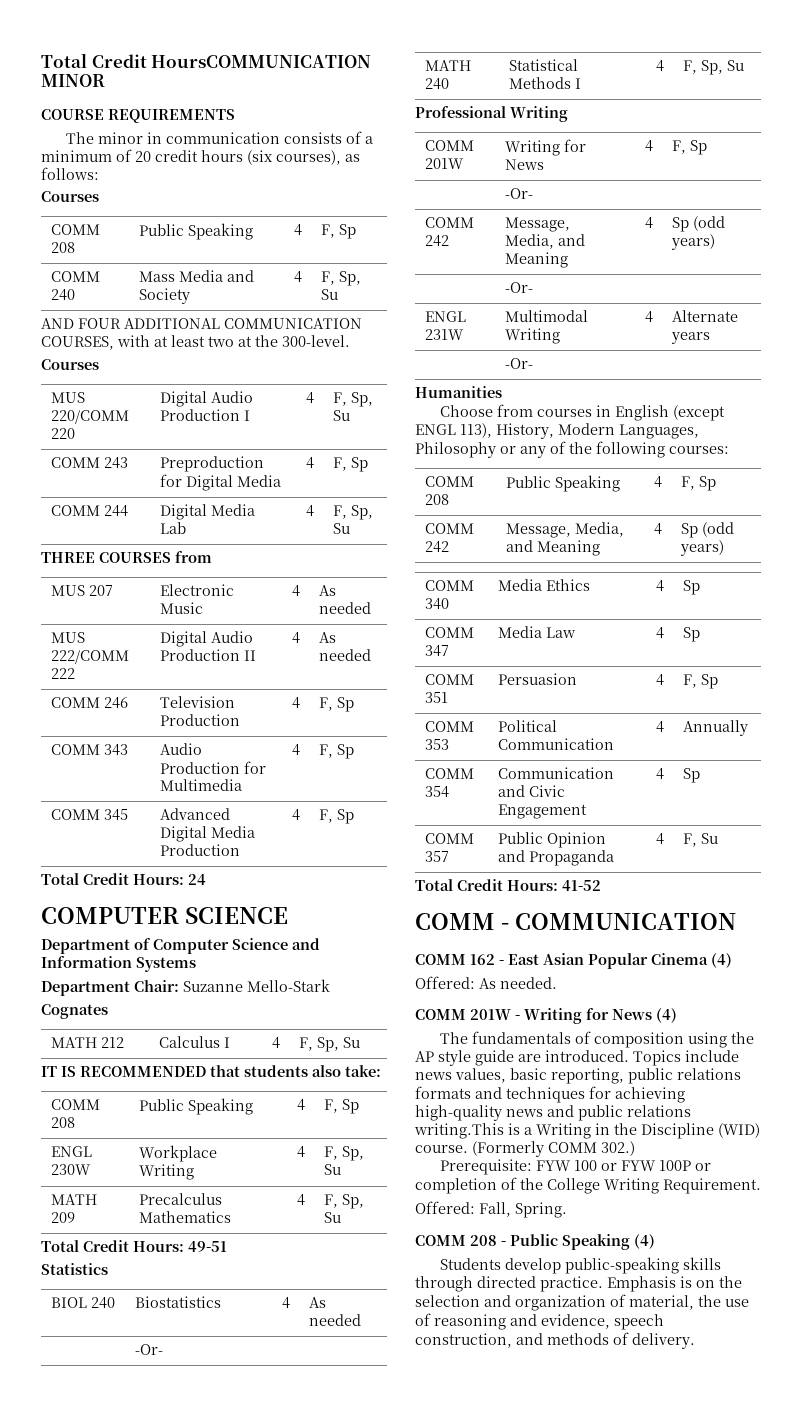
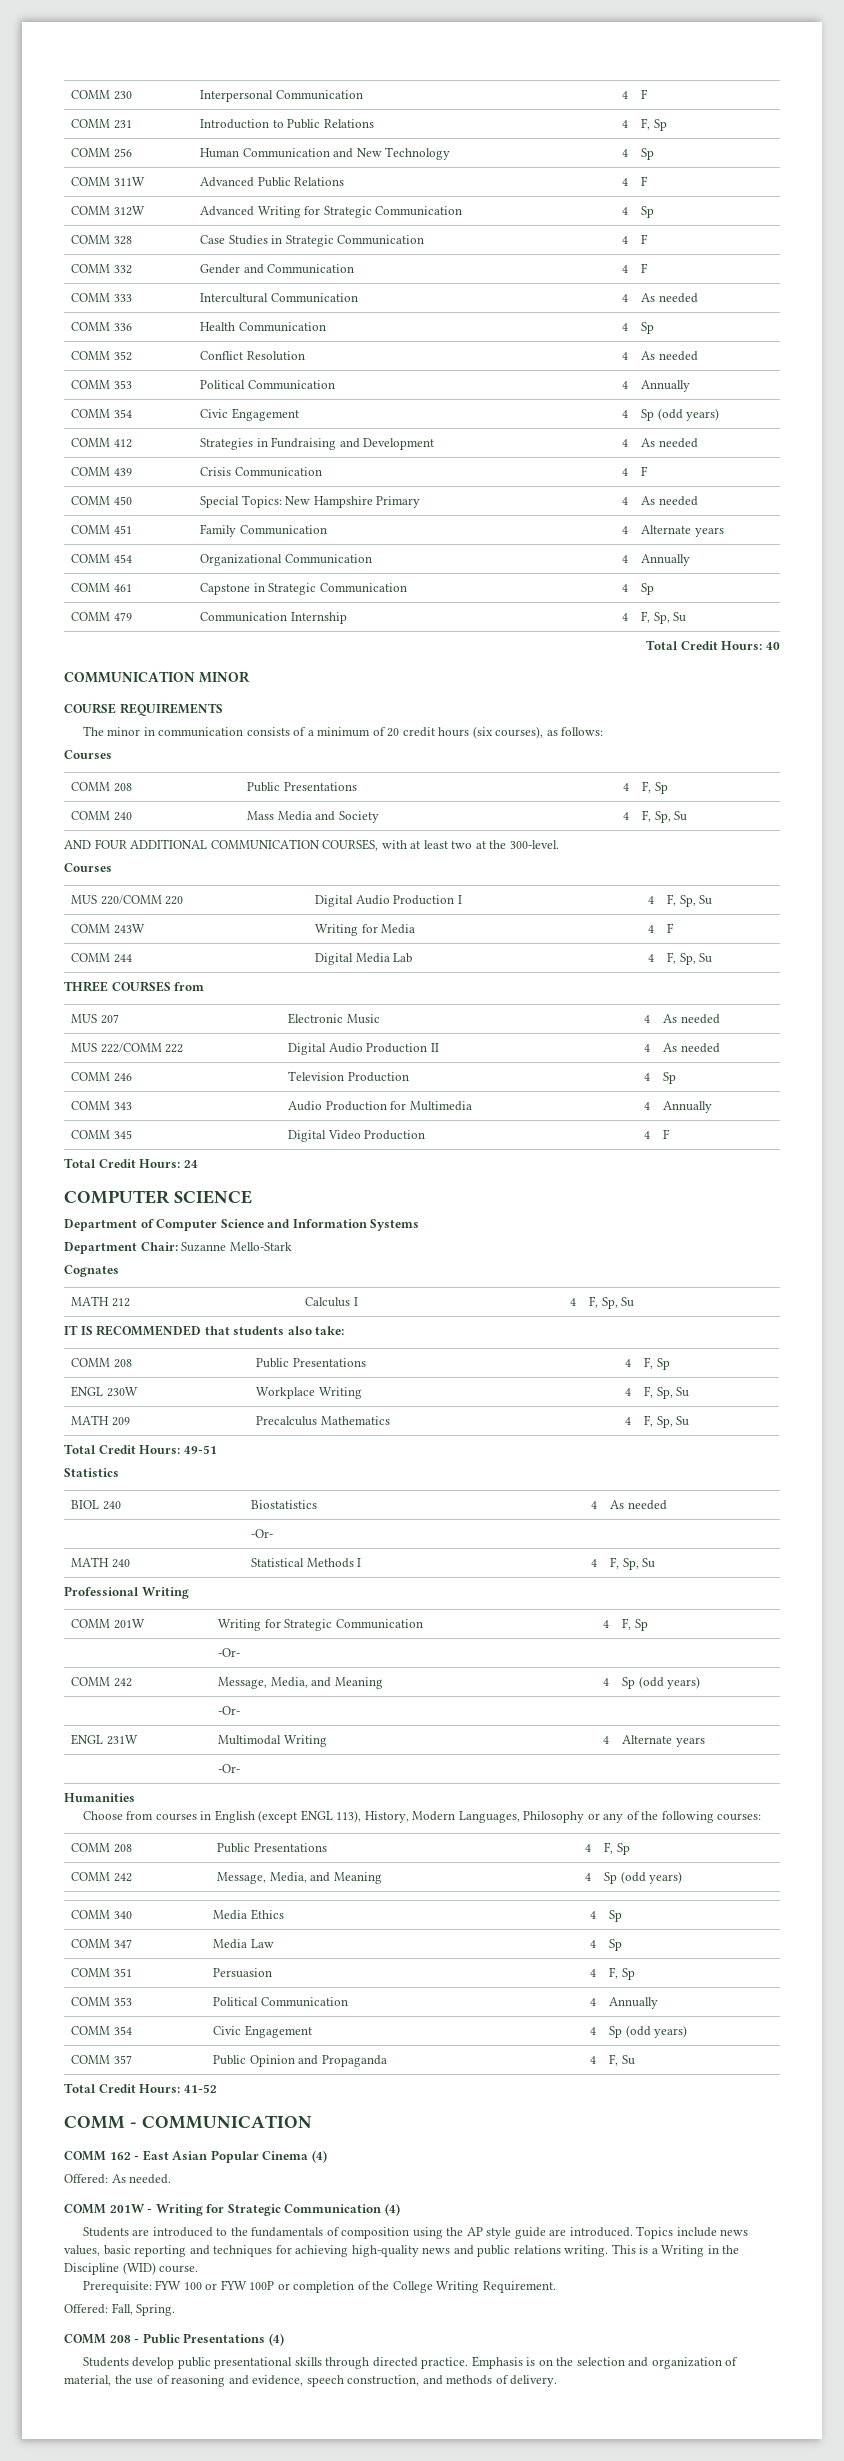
[41,53,372,68] Total Credit HoursCOMMUNICATION -> [71,90,132,100] [200,90,363,102] [621,91,628,99] [641,89,649,99] [71,119,132,129] [200,119,374,129] [621,120,628,128] [641,118,667,131] [71,148,132,158] [200,147,451,160] [621,149,628,157] [641,148,655,160] [71,177,145,186] [200,177,345,187] [621,178,628,186] [641,176,649,186] [71,206,145,216] [200,206,463,218] [621,207,628,215] [641,206,655,218] [71,235,132,245] [200,235,425,247] [621,236,628,244] [641,234,649,244] [71,264,132,274] [200,264,355,274] [621,265,628,273] [641,263,649,273] [71,293,132,302] [200,293,358,303] [621,294,628,302] [641,293,698,303] [71,322,132,331] [200,322,326,332] [621,323,628,331] [641,322,655,334] [71,351,132,361] [200,351,305,361] [621,352,628,360] [641,351,698,361] [71,380,132,389] [200,380,335,390] [621,381,628,389] [641,380,691,392] [71,409,132,418] [200,408,299,421] [621,410,628,418] [641,408,720,421] [71,438,132,448] [200,437,435,450] [621,439,628,447] [641,438,698,448] [71,467,132,476] [200,467,322,477] [621,468,628,476] [641,466,649,476] [71,496,132,505] [200,495,421,508] [621,497,628,505] [641,496,698,506] [71,525,132,534] [200,524,327,537] [621,526,628,534] [641,525,724,537] [71,554,132,563] [200,554,372,566] [621,555,628,563] [641,554,691,566] [71,583,132,592] [200,583,407,595] [621,584,628,592] [641,583,655,595] [71,612,132,621] [200,612,347,624] [621,613,628,621] [641,611,687,624] [646,640,780,650] [64,671,195,683] COMM 230 | Interpersonal Communication | 4 | F // COMM 231 | Introduction to Public Relations | 4 | F, Sp // COMM 256 | Human Communication and New Technology | 4 | Sp // COMM 311W | Advanced Public Relations | 4 | F // COMM 312W | Advanced Writing for Strategic Communication | 4 | Sp // COMM 328 | Case Studies in Strategic Communication | 4 | F // COMM 332 | Gender and Communication | 4 | F // COMM 333 | Intercultural Communication | 4 | As needed // COMM 336 | Health Communication | 4 | Sp // COMM 352 | Conflict Resolution | 4 | As needed // COMM 353 | Political Communication | 4 | Annually // COMM 354 | Civic Engagement | 4 | Sp (odd years) // COMM 412 | Strategies in Fundraising and Development | 4 | As needed // COMM 439 | Crisis Communication | 4 | F // COMM 450 | Special Topics: New Hampshire Primary | 4 | As needed // COMM 451 | Family Communication | 4 | Alternate years // COMM 454 | Organizational Communication | 4 | Annually // COMM 461 | Capstone in Strategic Communication | 4 | Sp // COMM 479 | Communication Internship | 4 | F, Sp, Su // Total Credit Hours: 40 // COMMUNICATION
[188,223,254,240] Speaking -> [283,782,357,791] Presentations
[104,457,129,469] [160,456,265,472] [160,474,234,491] 243 | Preproduction for Digital -> [113,924,145,934] [315,924,378,936] 243W | Writing for
[333,457,369,472] F, Sp -> [667,923,675,933] F
[319,697,334,711] F, -> (650, 1077) none
[319,744,355,759] F, Sp -> [663,1101,713,1113] Annually
[160,808,231,820] [160,826,256,842] [160,844,241,856] [291,809,300,821] [319,809,355,824] Advanced Digital Media Production | 4 | F, Sp -> [288,1130,426,1142] [643,1131,650,1139] [663,1129,671,1139] Digital Video Production | 4 | F
[188,1098,254,1115] Speaking -> [292,1358,366,1367] Presentations
[505,159,545,170] News -> [284,1619,423,1631] Strategic Communication
[555,475,621,492] Speaking -> [253,1843,327,1852] Presentations
[498,767,615,779] [498,785,566,797] [498,804,588,819] [655,768,664,780] [683,768,701,783] Communication and Civic Engagement | 4 | Sp -> [213,2025,312,2038] [589,2027,596,2035] [609,2025,688,2038] Civic Engagement | 4 | Sp (odd years)
[612,1008,677,1023] [440,1032,469,1044] News (4) // The -> [227,2203,400,2216] [82,2227,248,2237] Strategic Communication (4) // Students are introduced to the
[551,1068,741,1084] [415,1086,471,1099] reporting, public relations formats -> [134,2245,187,2257] reporting
[414,1123,504,1139] writing.This -> [564,2244,636,2257] writing. This
[472,1141,635,1157] (Formerly COMM 302.) -> (199, 2269) none
[562,1234,630,1250] Speaking -> [183,2333,266,2343] Presentations
[565,1257,680,1274] public-speaking -> [177,2357,293,2369] public presentational

